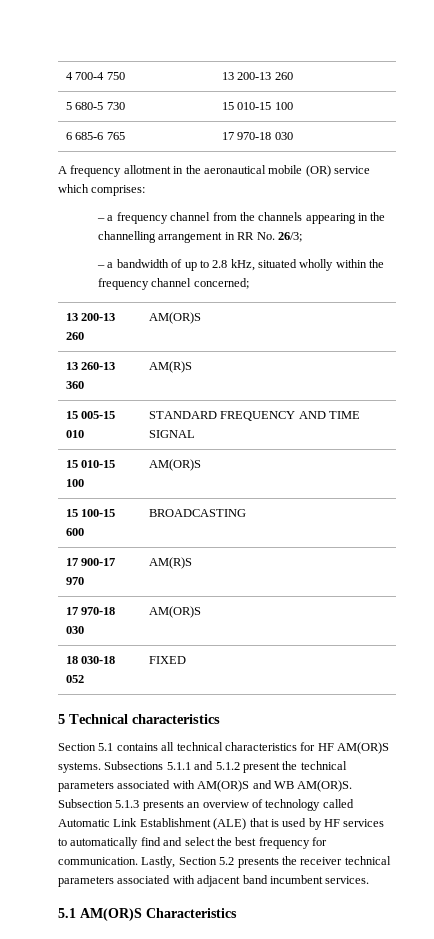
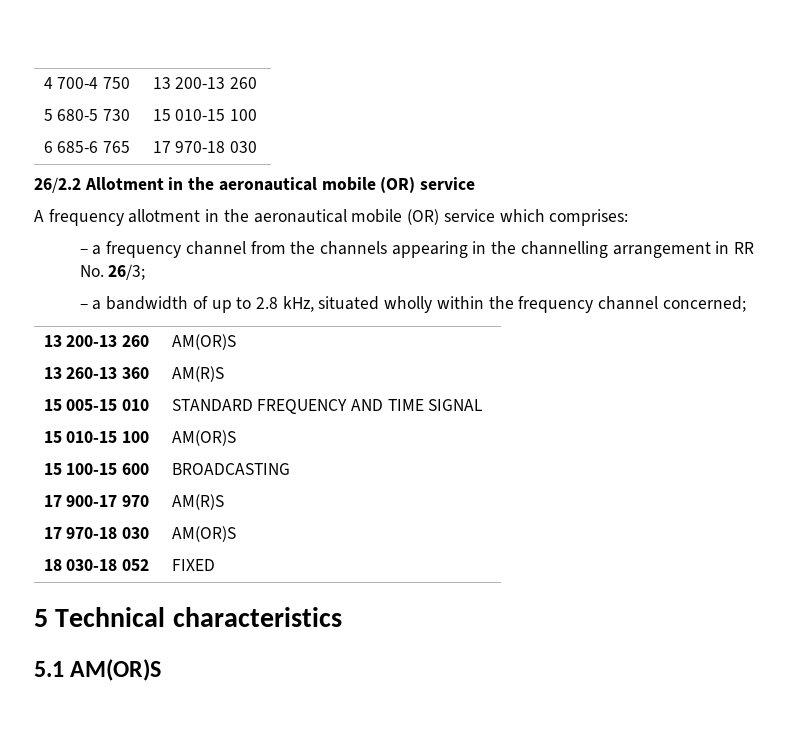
(293, 136) none -> [34,177,476,193] // 26/2.2 Allotment in the aeronautical mobile (OR) service
[58,742,389,754] [58,761,347,773] [58,780,353,792] [58,799,354,811] [58,818,385,830] [58,837,327,849] [58,856,391,868] [58,875,370,887] // Section 5.1 contains all technical characteristics for HF AM(OR)S systems. Subsections 5.1.1 and 5.1.2 present the technical parameters associated with AM(OR)S and WB AM(OR)S. Subsection 5.1.3 presents an overview of technology called Automatic Link Establishment (ALE) that is used by HF services to automatically find and select the best frequency for communication. Lastly, Section 5.2 presents the receiver technical parameters associated with adjacent band incumbent services. -> (342, 617) none
[146,908,237,918] Characteristics -> (162, 670) none

